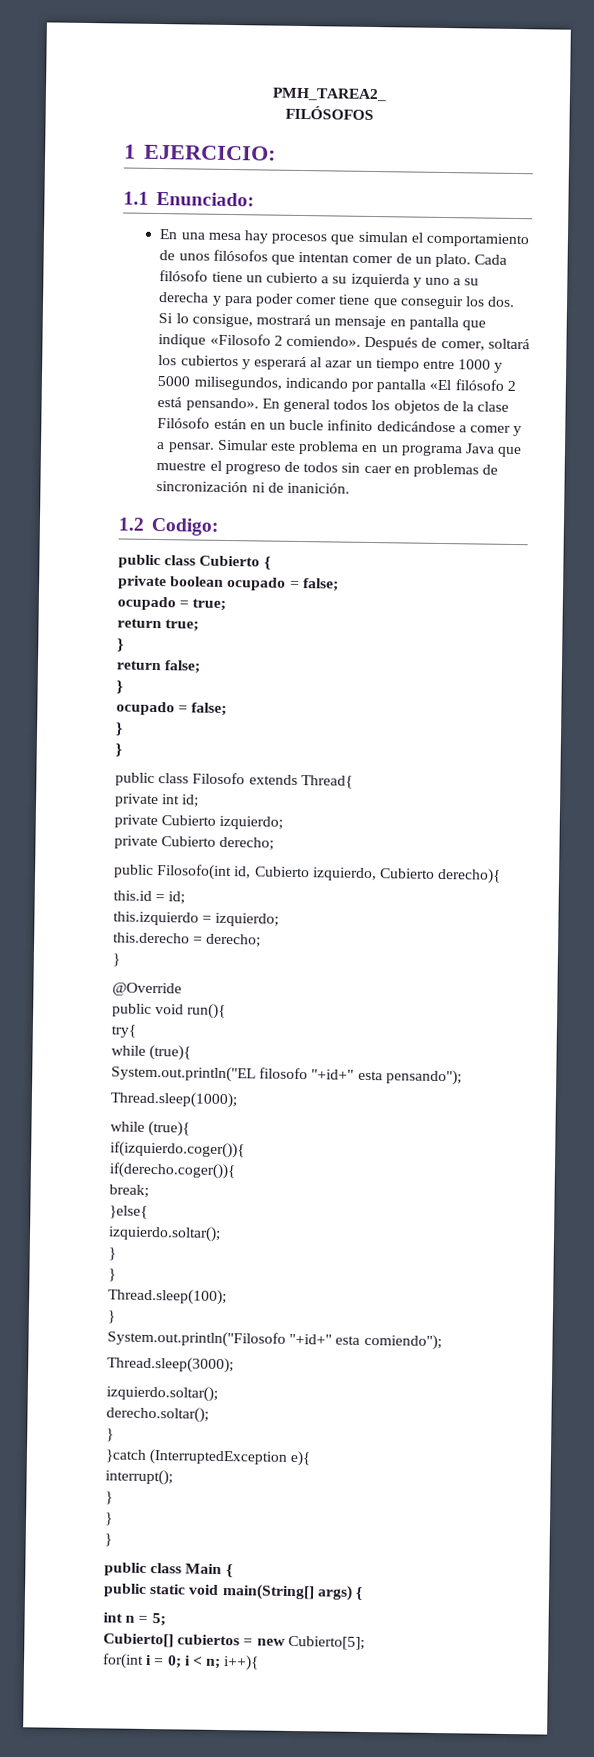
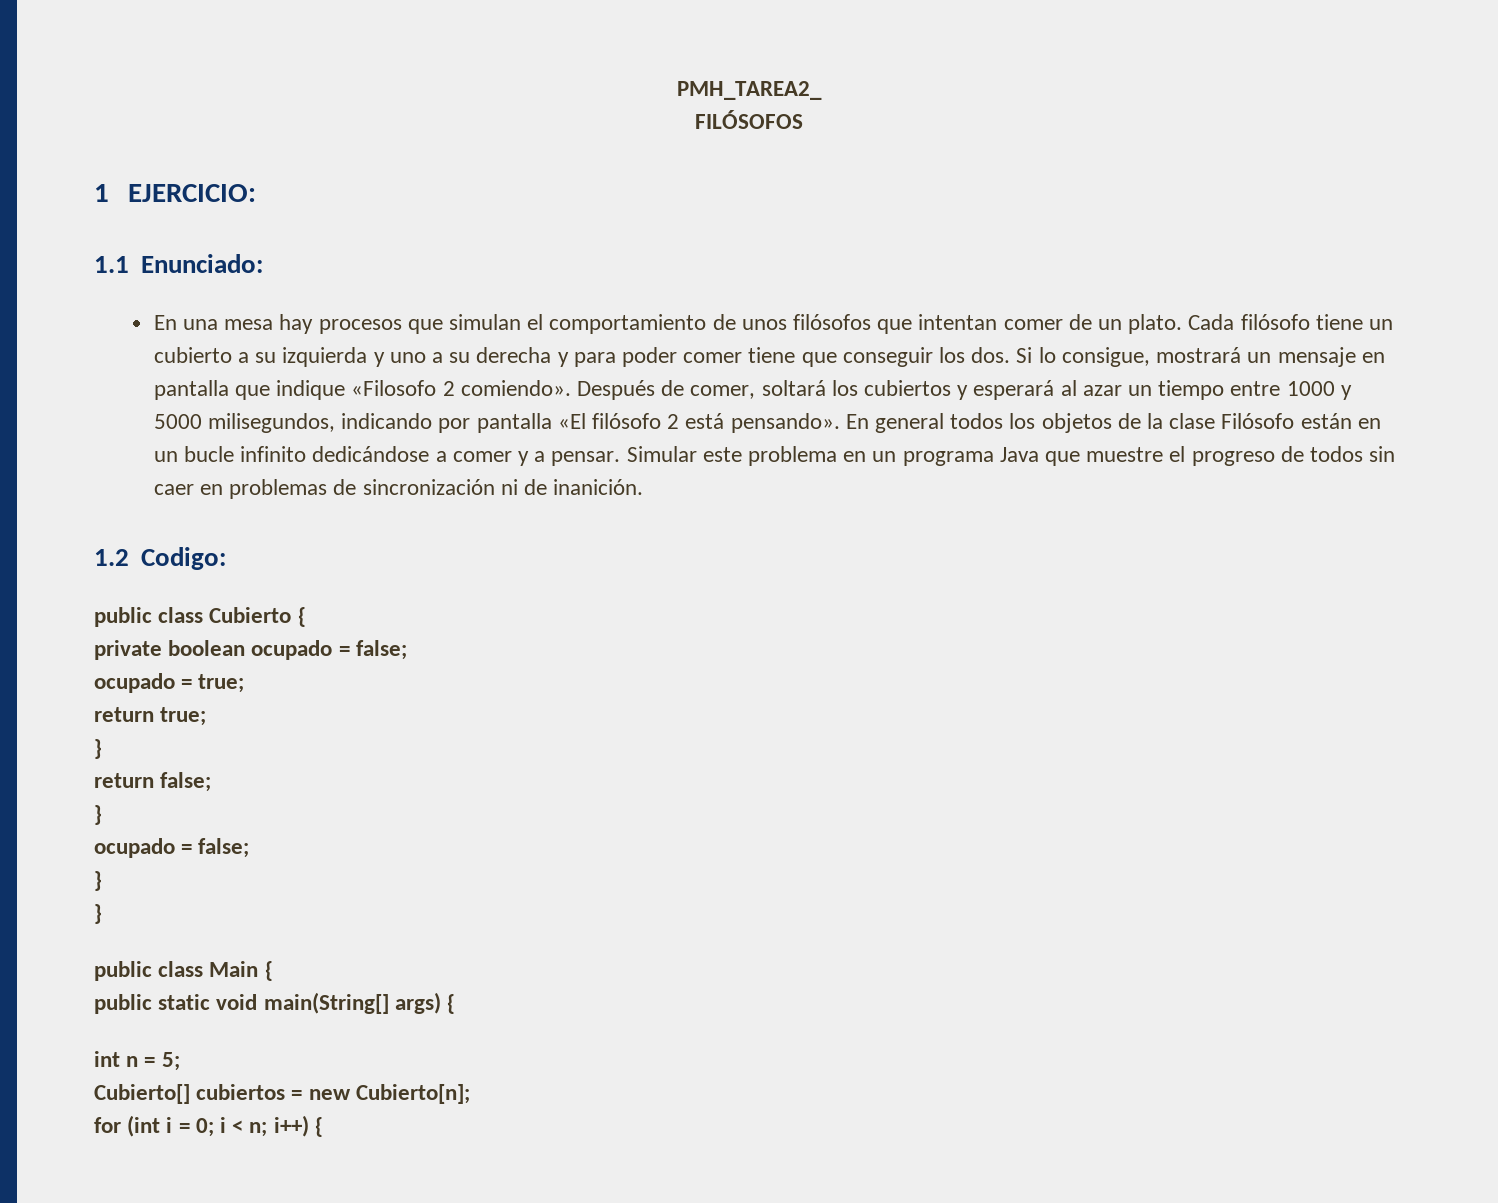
[115,772,353,789] [114,793,200,808] [114,814,284,830] [114,835,275,851] [113,864,502,884] [113,890,186,905] [113,911,280,927] [113,932,262,948] [112,953,120,967] [112,982,182,997] [112,1003,227,1020] [111,1024,136,1038] [111,1044,192,1061] [111,1065,462,1086] [110,1091,237,1109] [110,1120,191,1137] [110,1141,245,1159] [109,1162,236,1180] [109,1184,149,1198] [109,1205,148,1219] [108,1225,221,1242] [108,1247,116,1261] [108,1268,116,1282] [108,1288,227,1306] [107,1310,115,1324] [107,1330,442,1351] [107,1356,234,1374] [106,1385,218,1402] [106,1406,209,1423] [106,1428,114,1442] [105,1449,312,1467] [105,1469,173,1486] [105,1491,113,1505] [104,1512,113,1526] [104,1533,112,1547] // public class Filosofo extends Thread{ // private int id; // private Cubierto izquierdo; // private Cubierto derecho; // public Filosofo(int id, Cubierto izquierdo, Cubierto derecho){ // this.id = id; // this.izquierdo = izquierdo; // this.derecho = derecho; // } // @Override // public void run(){ // try{ // while (true){ // System.out.println("EL filosofo "+id+" esta pensando"); // Thread.sleep(1000); // while (true){ // if(izquierdo.coger()){ // if(derecho.coger()){ // break; // }else{ // izquierdo.soltar(); // } // } // Thread.sleep(100); // } // System.out.println("Filosofo "+id+" esta comiendo"); // Thread.sleep(3000); // izquierdo.soltar(); // derecho.soltar(); // } // }catch (InterruptedException e){ // interrupt(); // } // } // } -> (102, 914) none
[287,1635,365,1651] [102,1653,144,1669] Cubierto[5]; // for(int -> [355,1084,470,1104] [94,1115,161,1137] Cubierto[n]; // for (int
[223,1655,260,1671] i++){ -> [273,1115,323,1137] i++) {

